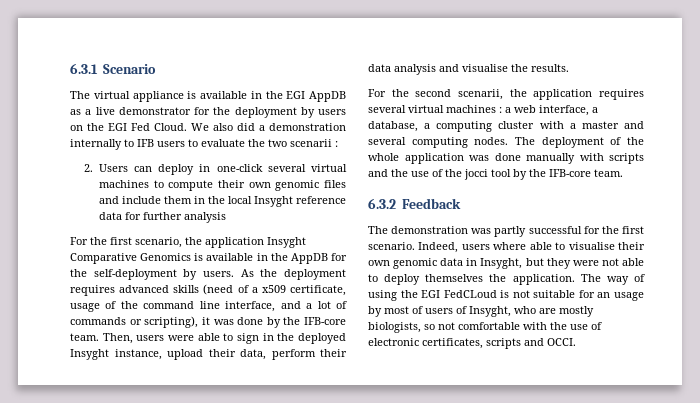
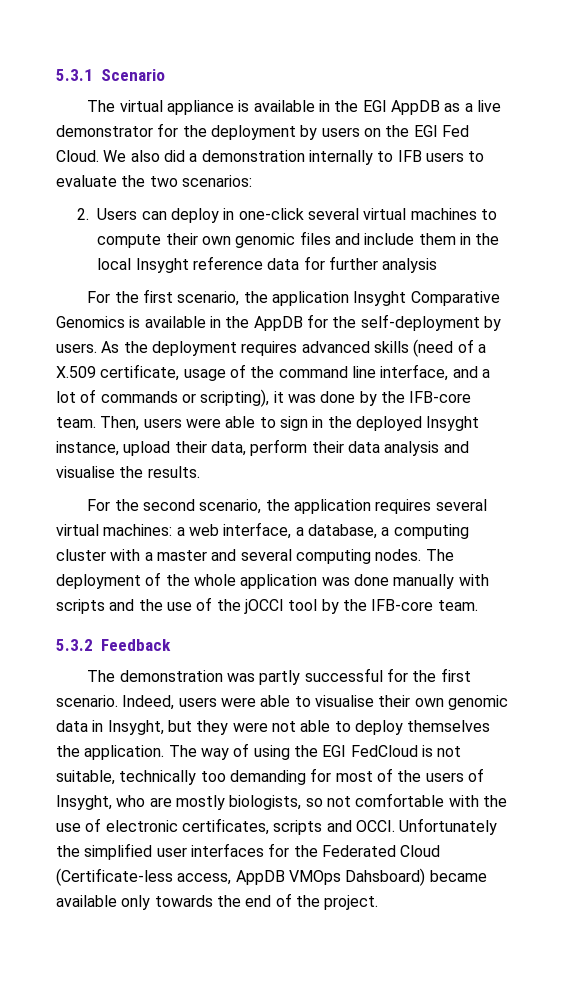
[70,63,98,74] 6.3.1 -> [56,69,93,81] 5.3.1
[290,139,338,147] scenarii : -> [181,175,252,187] scenarios:
[261,285,286,293] x509 -> [56,366,96,378] X.509
[458,89,503,100] scenarii, -> [199,499,262,514] scenario,
[446,105,502,113] machines : -> [103,524,173,536] machines:
[464,169,488,180] jocci -> [243,599,284,614] jOCCI
[368,198,396,209] 6.3.2 -> [56,639,93,651] 5.3.2
[493,242,527,250] where -> [220,697,256,707] were
[443,290,497,298] FedCLoud -> [350,745,418,757] FedCloud
[533,290,644,301] [368,306,382,317] suitable for an usage by -> [56,768,332,785] suitable, technically too demanding for
(423, 310) none -> [397,770,422,782] the
(576, 342) none -> [399,818,498,835] [56,843,441,860] [56,868,487,886] [56,893,379,910] Unfortunately the simplified user interfaces for the Federated Cloud (Certificate-less access, AppDB VMOps Dahsboard) became available only towards the end of the project.

